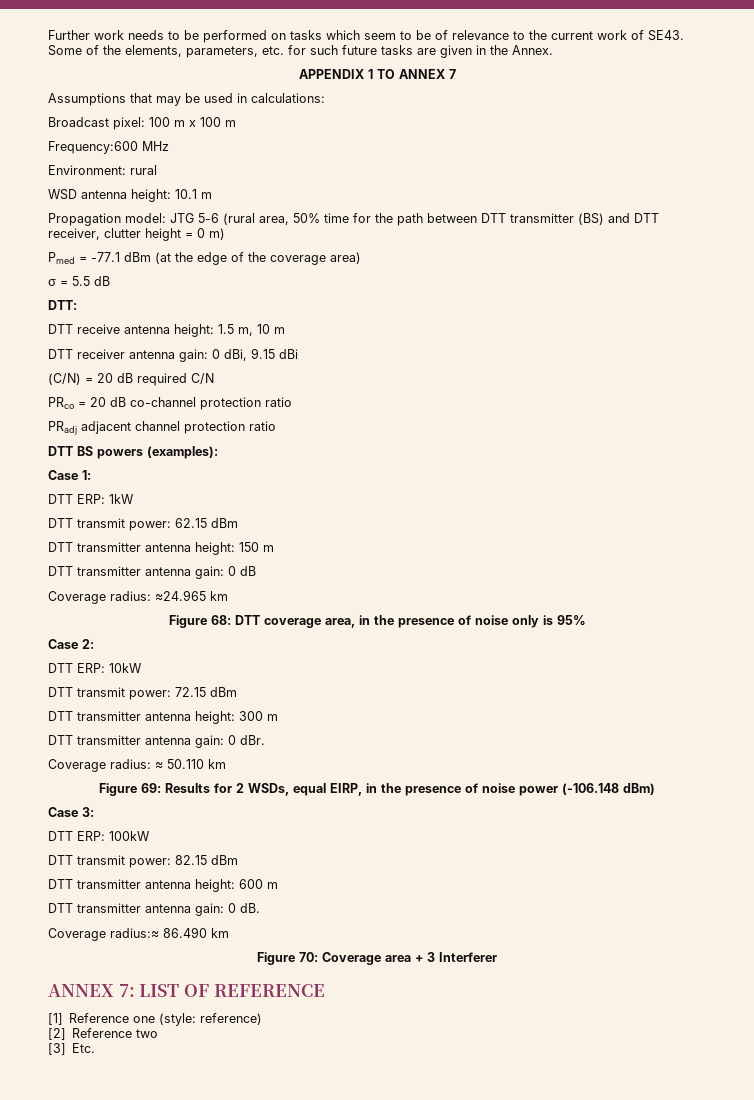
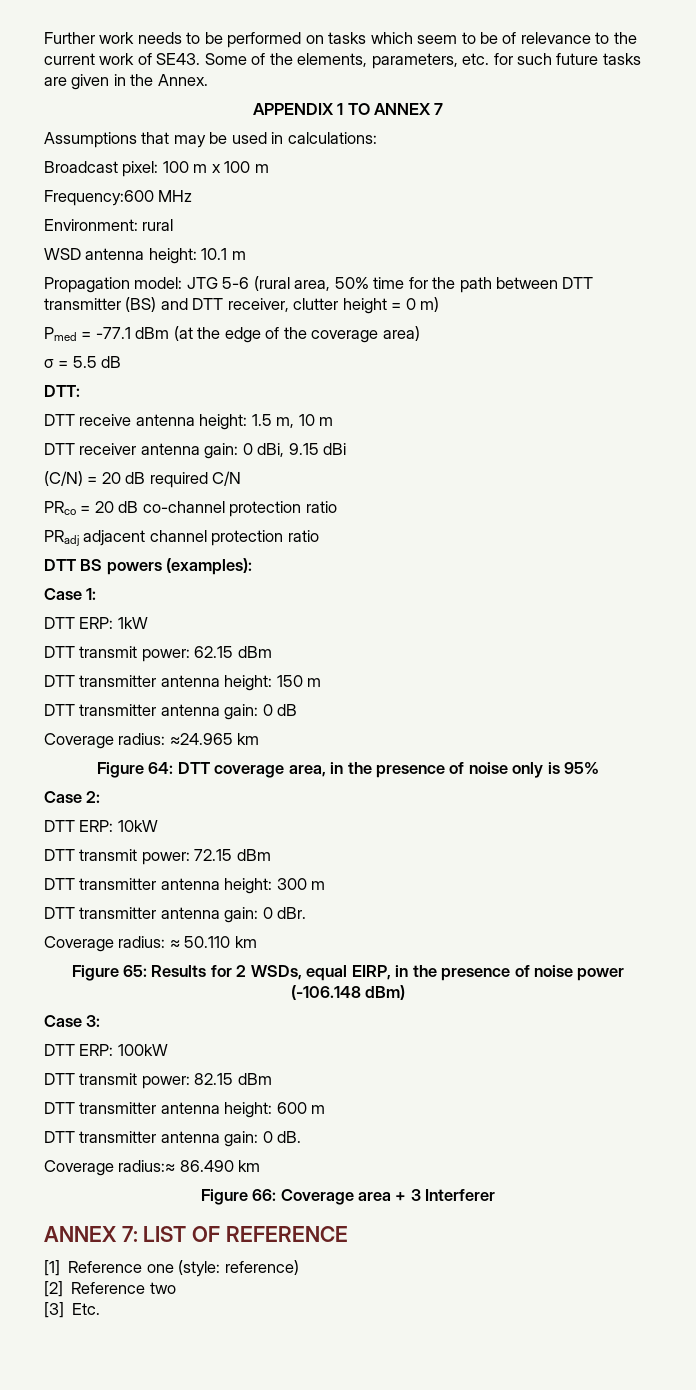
[210,615,231,625] 68: -> [148,762,174,774] 64:
[141,783,161,793] 69: -> [122,965,147,977] 65:
[299,952,318,962] 70: -> [252,1189,277,1201] 66:

